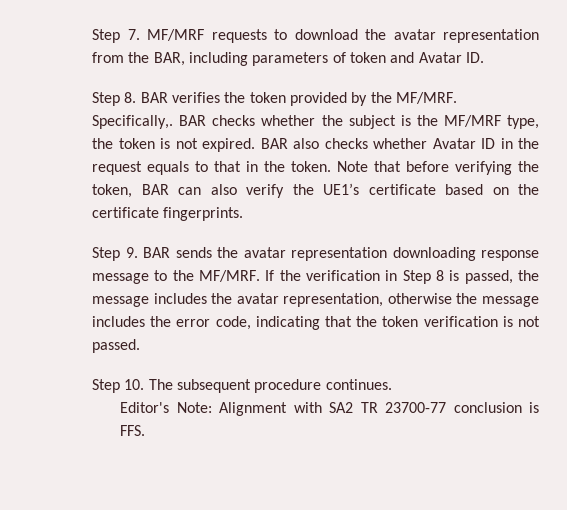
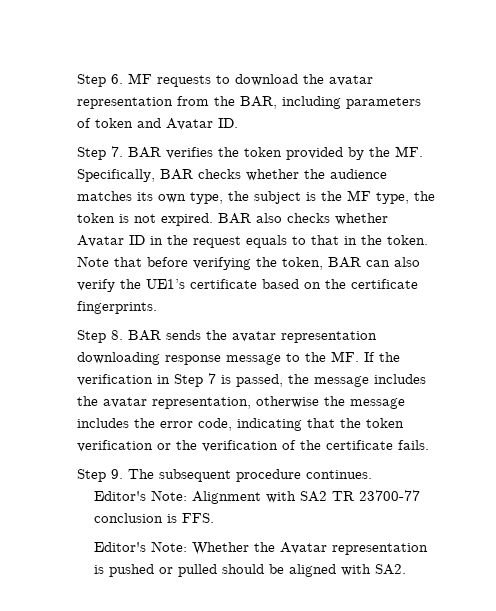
[92,29,205,43] Step 7. MF/MRF -> [76,73,152,87] Step 6. MF
[124,92,137,103] 8. -> [110,146,123,157] 7.
[395,92,457,104] [92,115,174,129] MF/MRF. Specifically,. -> [394,146,423,157] [76,169,155,182] MF. Specifically,
(343, 120) none -> [329,169,387,179] [76,191,249,204] audience matches its own type, the
[443,115,501,127] MF/MRF -> [346,190,371,201] MF
[125,247,138,258] 9. -> [110,330,123,340] 8.
[199,270,261,282] MF/MRF. -> [330,351,359,362] MF.
[436,270,445,281] 8 -> [207,373,216,384] 7
[502,316,540,327] [92,339,141,353] [92,379,145,393] is not passed. // Step 10. -> [156,440,429,452] [76,469,123,482] or the verification of the certificate fails. // Step 9.
(146, 430) none -> [94,541,429,555] [94,564,407,577] // Editor's Note: Whether the Avatar representation is pushed or pulled should be aligned with SA2.

